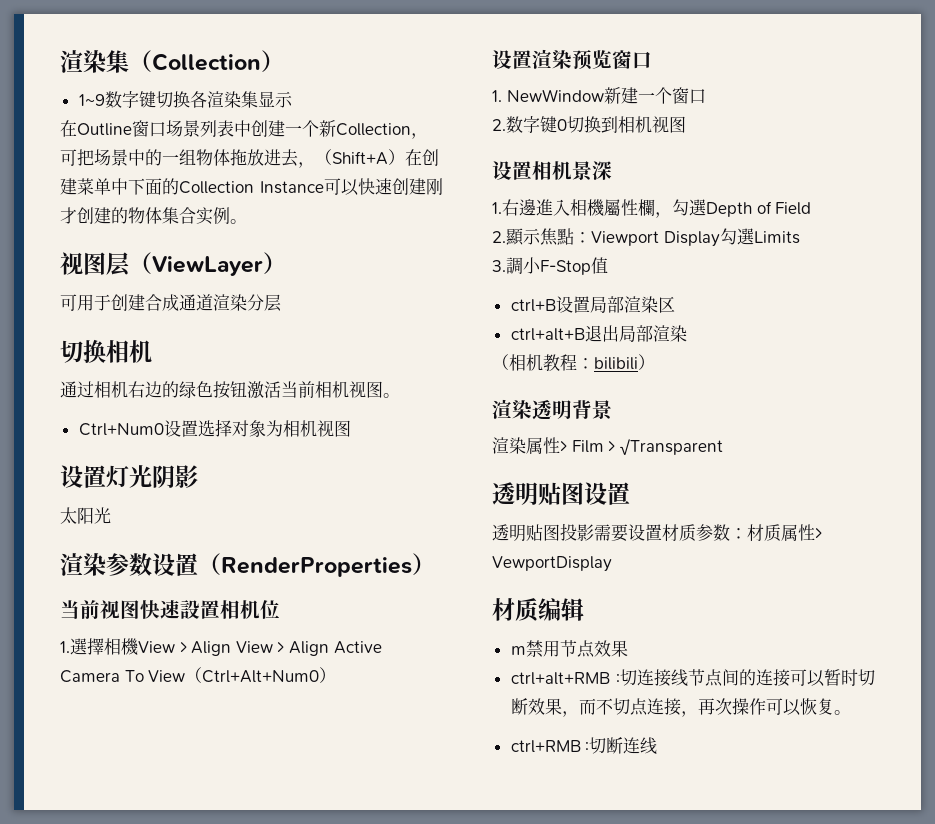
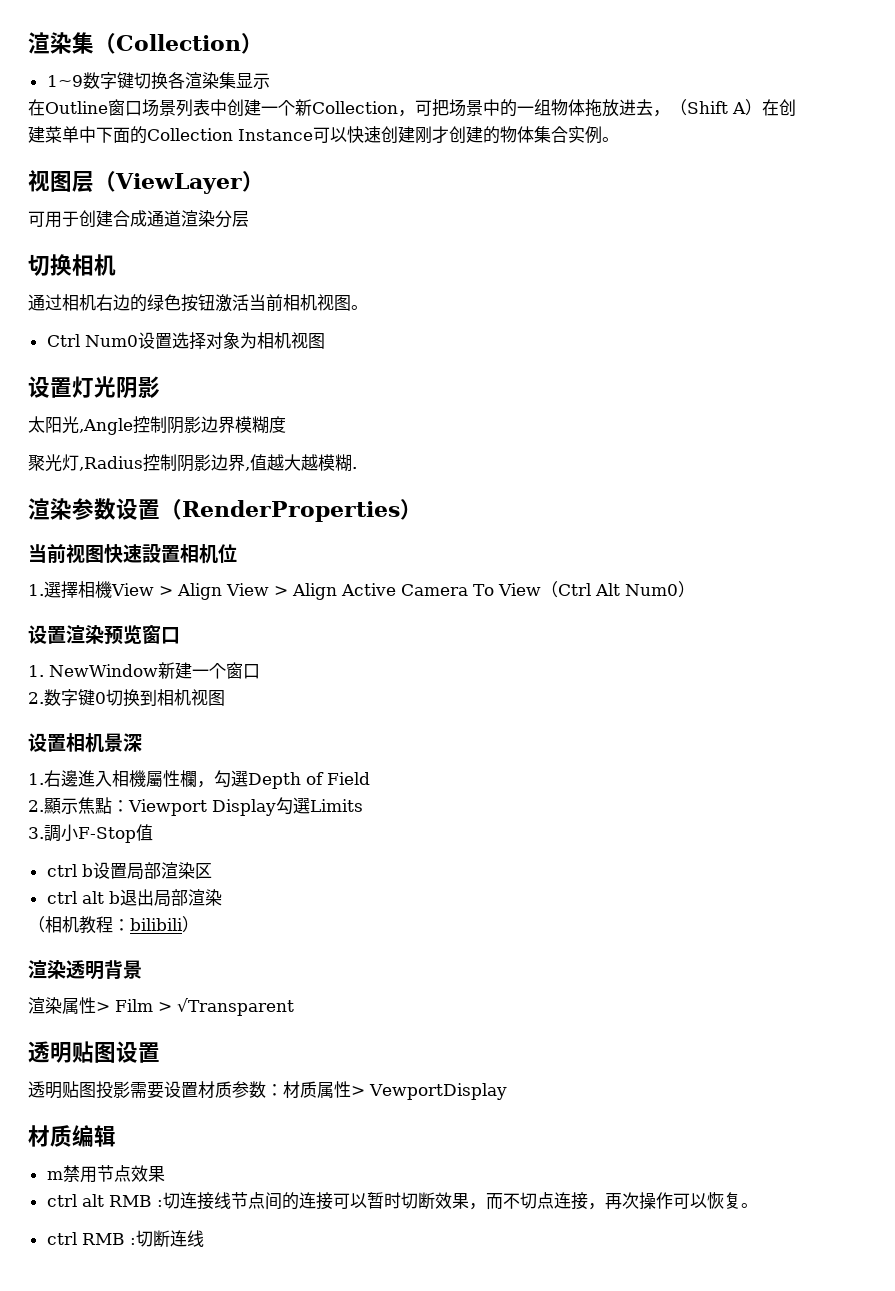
[332,151,388,165] Shift+A -> [687,101,746,114] Shift A
[78,423,164,436] Ctrl+Num0 -> [46,334,138,347] Ctrl Num0
(111, 515) none -> [79,416,286,435] [28,454,357,472] ,Angle控制阴影边界模糊度 // 聚光灯,Radius控制阴影边界,值越大越模糊.
[202,670,320,683] Ctrl+Alt+Num0 -> [557,583,678,596] Ctrl Alt Num0
[510,299,556,312] ctrl+B -> [46,864,93,877] ctrl b
[510,328,585,341] ctrl+alt+B -> [46,891,120,904] ctrl alt b
[510,672,610,685] ctrl+alt+RMB -> [46,1194,152,1207] ctrl alt RMB
[510,740,581,753] ctrl+RMB -> [46,1232,125,1245] ctrl RMB

